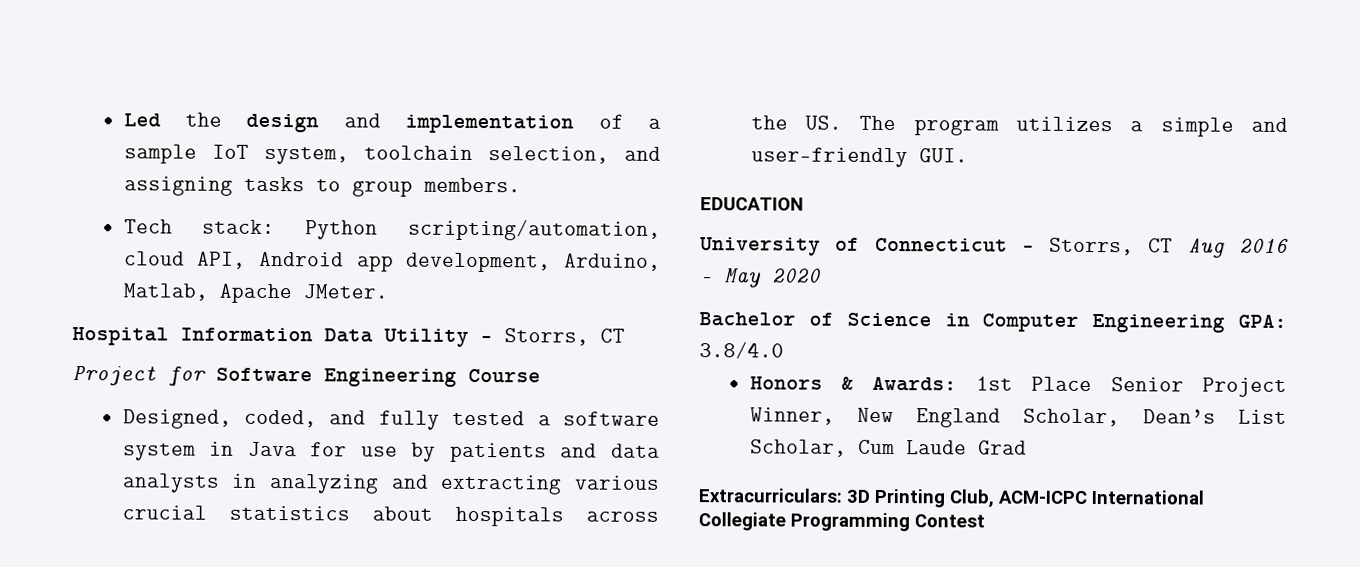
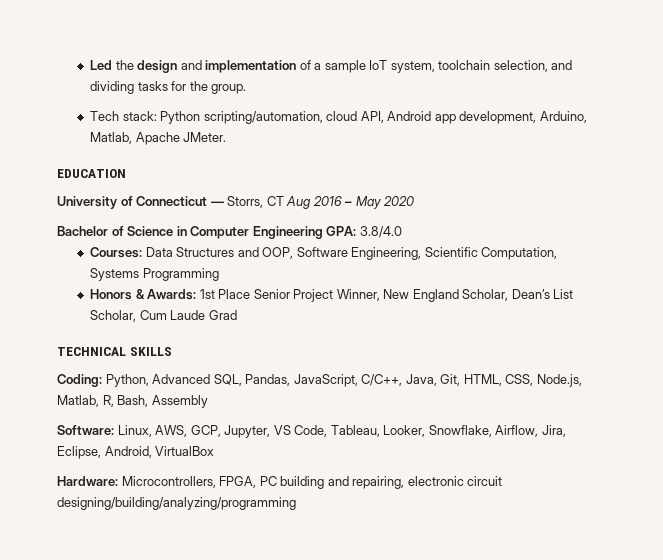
[123,176,521,197] assigning tasks to group members. -> [90,81,247,94] dividing tasks for the group.
[72,327,625,347] [72,366,541,387] [122,409,660,430] [122,441,660,463] [121,473,660,495] [121,505,659,527] [750,115,1288,137] [750,147,968,168] // Hospital Information Data Utility – Storrs, CT // Project for Software Engineering Course // Designed, coded, and fully tested a software system in Java for use by patients and data analysts in analyzing and extracting various crucial statistics about hospitals across the US. The program utilizes a simple and user-friendly GUI. -> (227, 137) none
[1021,245,1035,252] – -> [210,201,224,206] —
[700,277,713,283] — -> [345,201,353,206] –
(784, 350) none -> [90,247,558,260] [90,268,219,281] // Courses: Data Structures and OOP, Software Engineering, Scientific Computation, Systems Programming
[698,488,1204,508] [698,512,985,532] Extracurriculars: 3D Printing Club, ACM-ICPC International Collegiate Programming Contest -> [57,347,172,356] [57,374,582,387] [57,395,208,408] [57,425,566,438] [57,446,215,459] [57,476,503,489] [57,497,296,510] TECHNICAL SKILLS // Coding: Python, Advanced SQL, Pandas, JavaScript, C/C++, Java, Git, HTML, CSS, Node.js, Matlab, R, Bash, Assembly // Software: Linux, AWS, GCP, Jupyter, VS Code, Tableau, Looker, Snowflake, Airflow, Jira, Eclipse, Android, VirtualBox // Hardware: Microcontrollers, FPGA, PC building and repairing, electronic circuit designing/building/analyzing/programming

